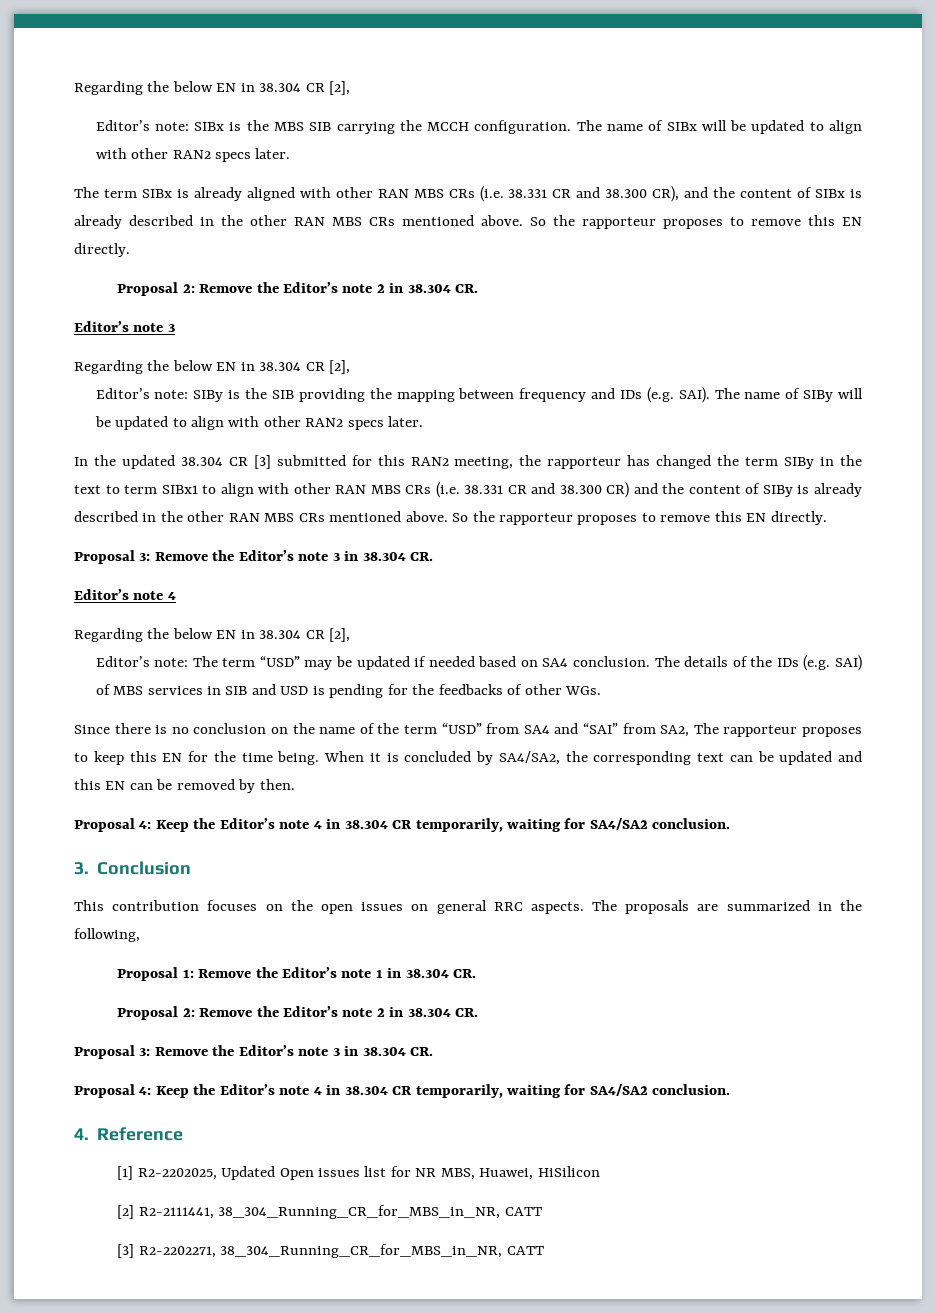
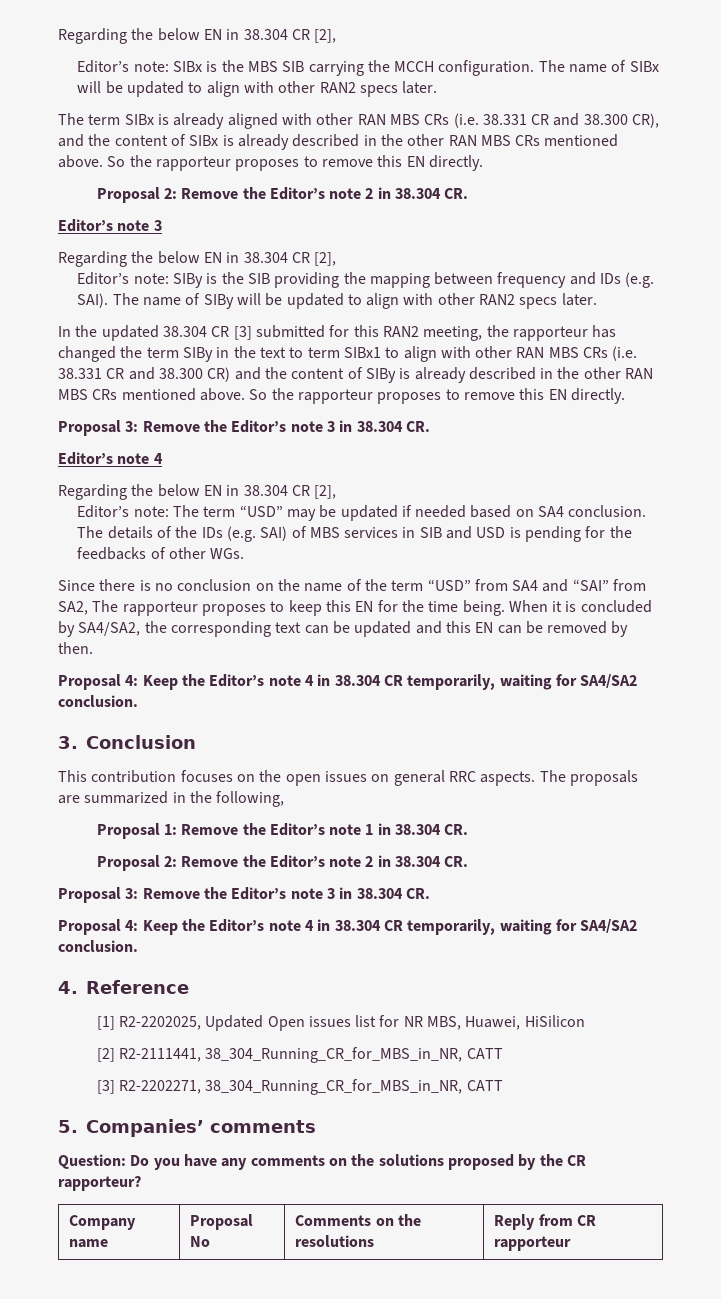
(544, 1250) none -> [58,1119,316,1137] [58,1154,586,1170] [58,1176,141,1191] [69,1215,137,1230] [69,1239,109,1248] [190,1214,254,1230] [190,1236,211,1247] [295,1214,422,1226] [295,1235,375,1247] [494,1214,597,1230] [494,1236,572,1251] // 5. Companies’ comments // Question: Do you have any comments on the solutions proposed by the CR rapporteur? // Company name | Proposal No | Comments on the resolutions | Reply from CR rapporteur

